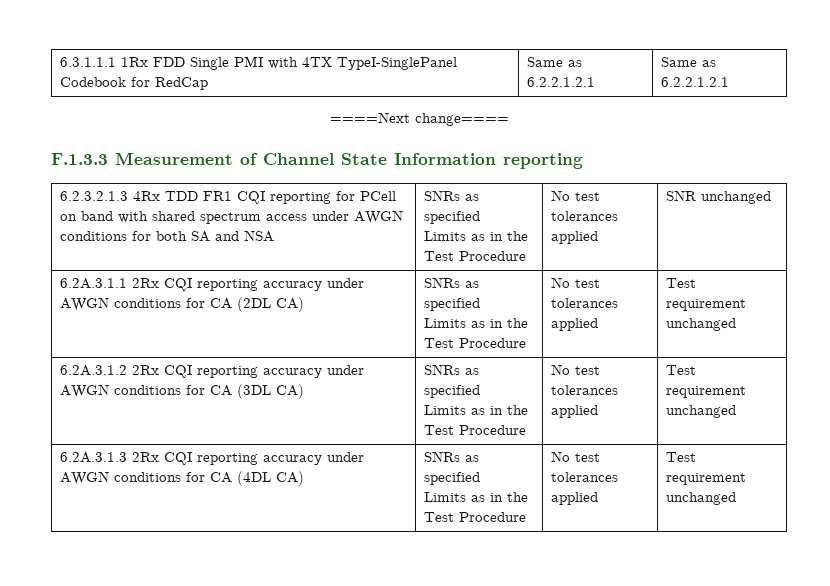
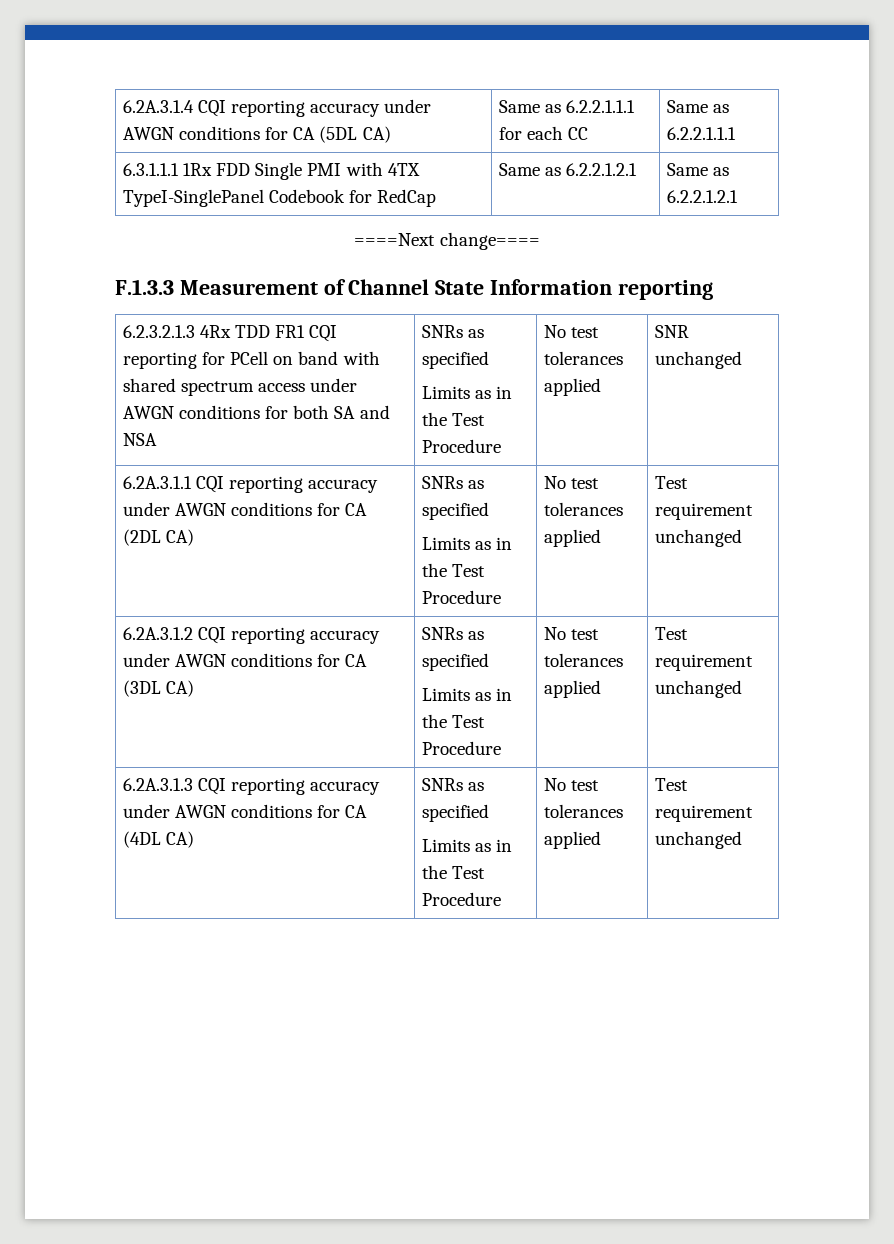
(60, 62) none -> [122,99,432,117] [122,126,391,143] [498,100,636,113] [498,126,589,140] [666,100,730,113] [666,127,736,140] 6.2A.3.1.4 CQI reporting accuracy under AWGN conditions for CA (5DL CA) | Same as 6.2.2.1.1.1 for each CC | Same as 6.2.2.1.1.1 //
[132,278,160,288] 2Rx -> (192, 482) none
[132,365,160,375] 2Rx -> (193, 633) none
[132,452,160,462] 2Rx -> (193, 784) none

